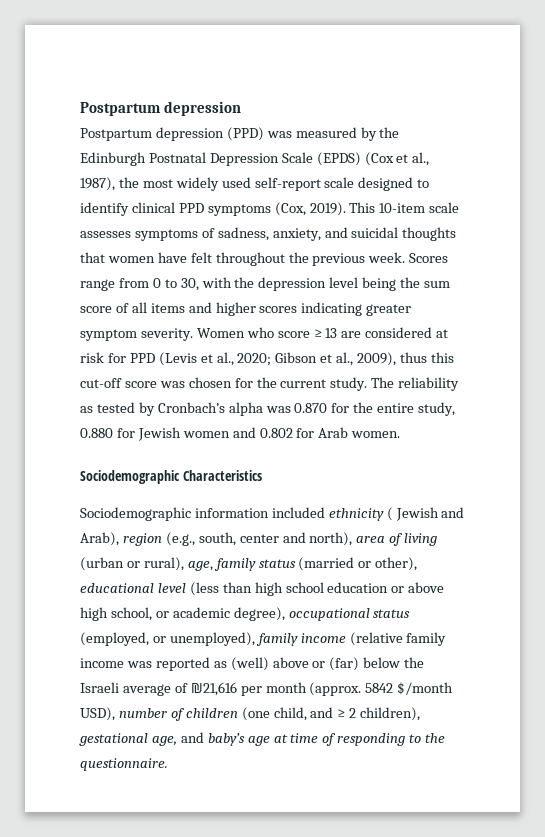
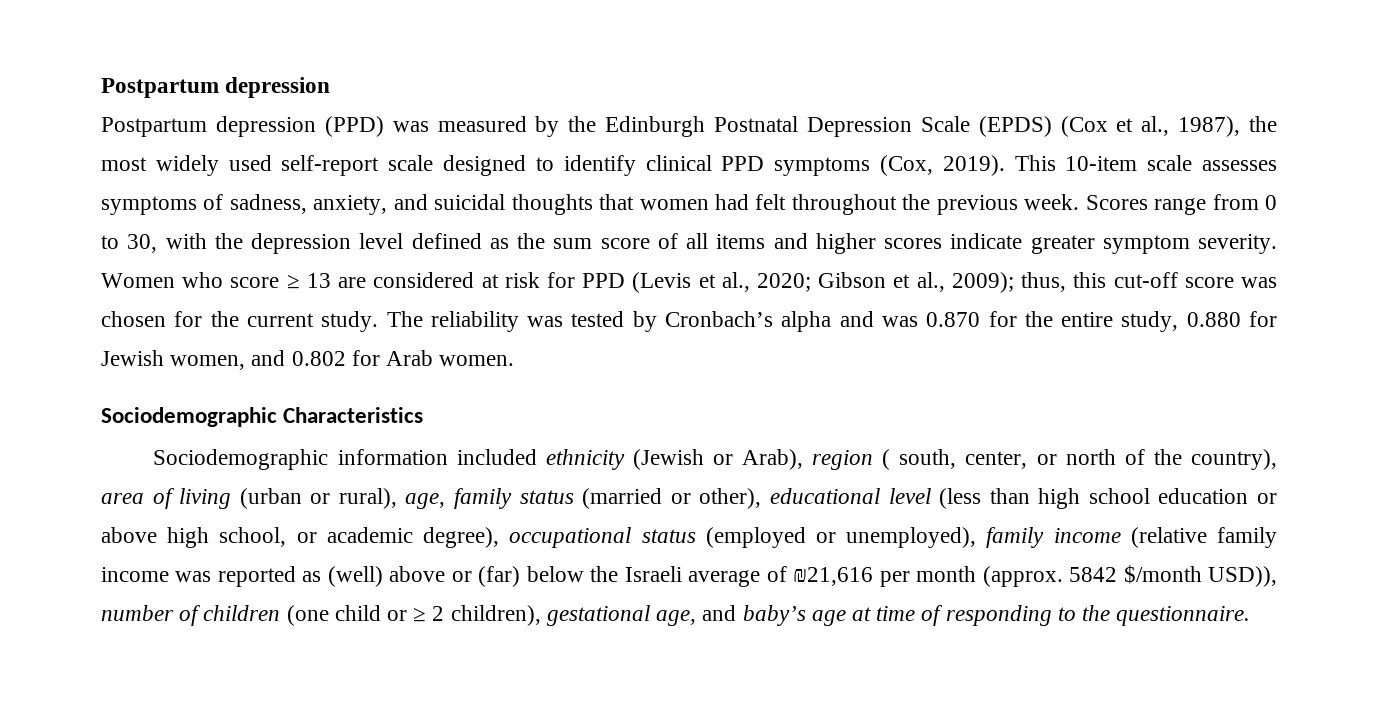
[157,252,187,263] have -> [715,194,750,210] had
[362,277,397,291] being -> [411,233,509,249] defined as
[301,302,363,316] indicating -> [950,233,1023,249] indicate
[357,352,428,366] 2009), thus -> [951,272,1067,293] 2009); thus,
[80,406,93,413] as -> [527,316,564,327] was
(263, 409) none -> [839,311,874,327] and
[182,431,230,438] women -> [170,355,246,370] women,
[386,507,465,521] [80,532,353,546] ( Jewish and Arab), region (e.g., south, center and north), -> [632,449,1278,470] (Jewish or Arab), region ( south, center, or north of the country),
[80,632,149,646] (employed, -> [705,527,806,548] (employed
[80,707,115,721] USD), -> [1208,566,1278,587] USD)),
[273,707,334,721] child, and -> [334,605,408,621] child or

